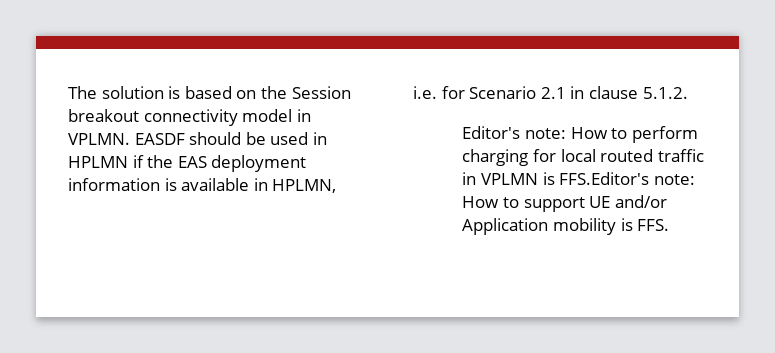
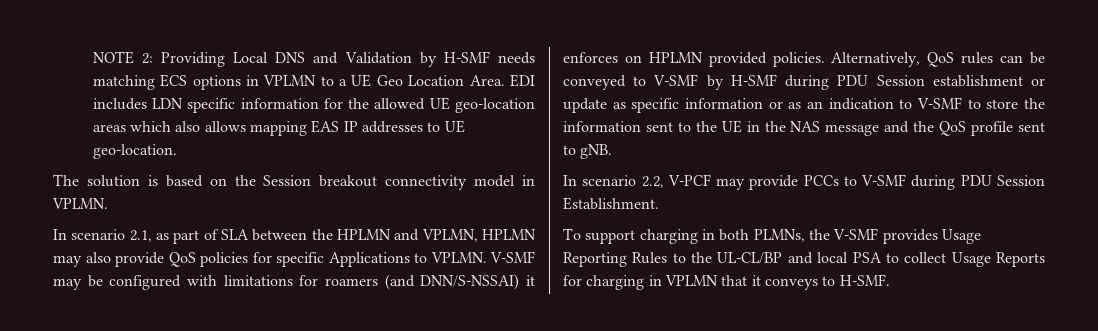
(68, 92) none -> [92,51,535,67] [92,74,535,90] [92,97,535,113] [92,120,465,136] [92,144,177,159] NOTE 2: Providing Local DNS and Validation by H-SMF needs matching ECS options in VPLMN to a UE Geo Location Area. EDI includes LDN specific information for the allowed UE geo-location areas which also allows mapping EAS IP addresses to UE geo-location. //
[134,132,327,145] [68,155,307,172] [68,178,337,193] [413,86,688,99] [462,126,698,143] [462,149,704,166] [462,172,695,185] [462,195,667,212] [462,218,670,235] EASDF should be used in HPLMN if the EAS deployment information is available in HPLMN, i.e. for Scenario 2.1 in clause 5.1.2. // Editor's note: How to perform charging for local routed traffic in VPLMN is FFS.Editor's note: How to support UE and/or Application mobility is FFS. -> [53,229,536,244] [53,251,535,267] [53,274,535,290] [563,52,1045,67] [563,74,1045,90] [563,97,1045,113] [563,120,1045,136] [563,144,613,159] [563,174,1045,190] [563,197,659,210] [563,228,981,244] [563,252,1045,267] [563,274,890,290] // In scenario 2.1, as part of SLA between the HPLMN and VPLMN, HPLMN may also provide QoS policies for specific Applications to VPLMN. V-SMF may be configured with limitations for roamers (and DNN/S-NSSAI) it enforces on HPLMN provided policies. Alternatively, QoS rules can be conveyed to V-SMF by H-SMF during PDU Session establishment or update as specific information or as an indication to V-SMF to store the information sent to the UE in the NAS message and the QoS profile sent to gNB. // In scenario 2.2, V-PCF may provide PCCs to V-SMF during PDU Session Establishment. // To support charging in both PLMNs, the V-SMF provides Usage Reporting Rules to the UL-CL/BP and local PSA to collect Usage Reports for charging in VPLMN that it conveys to H-SMF.

